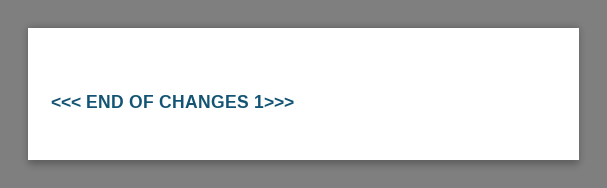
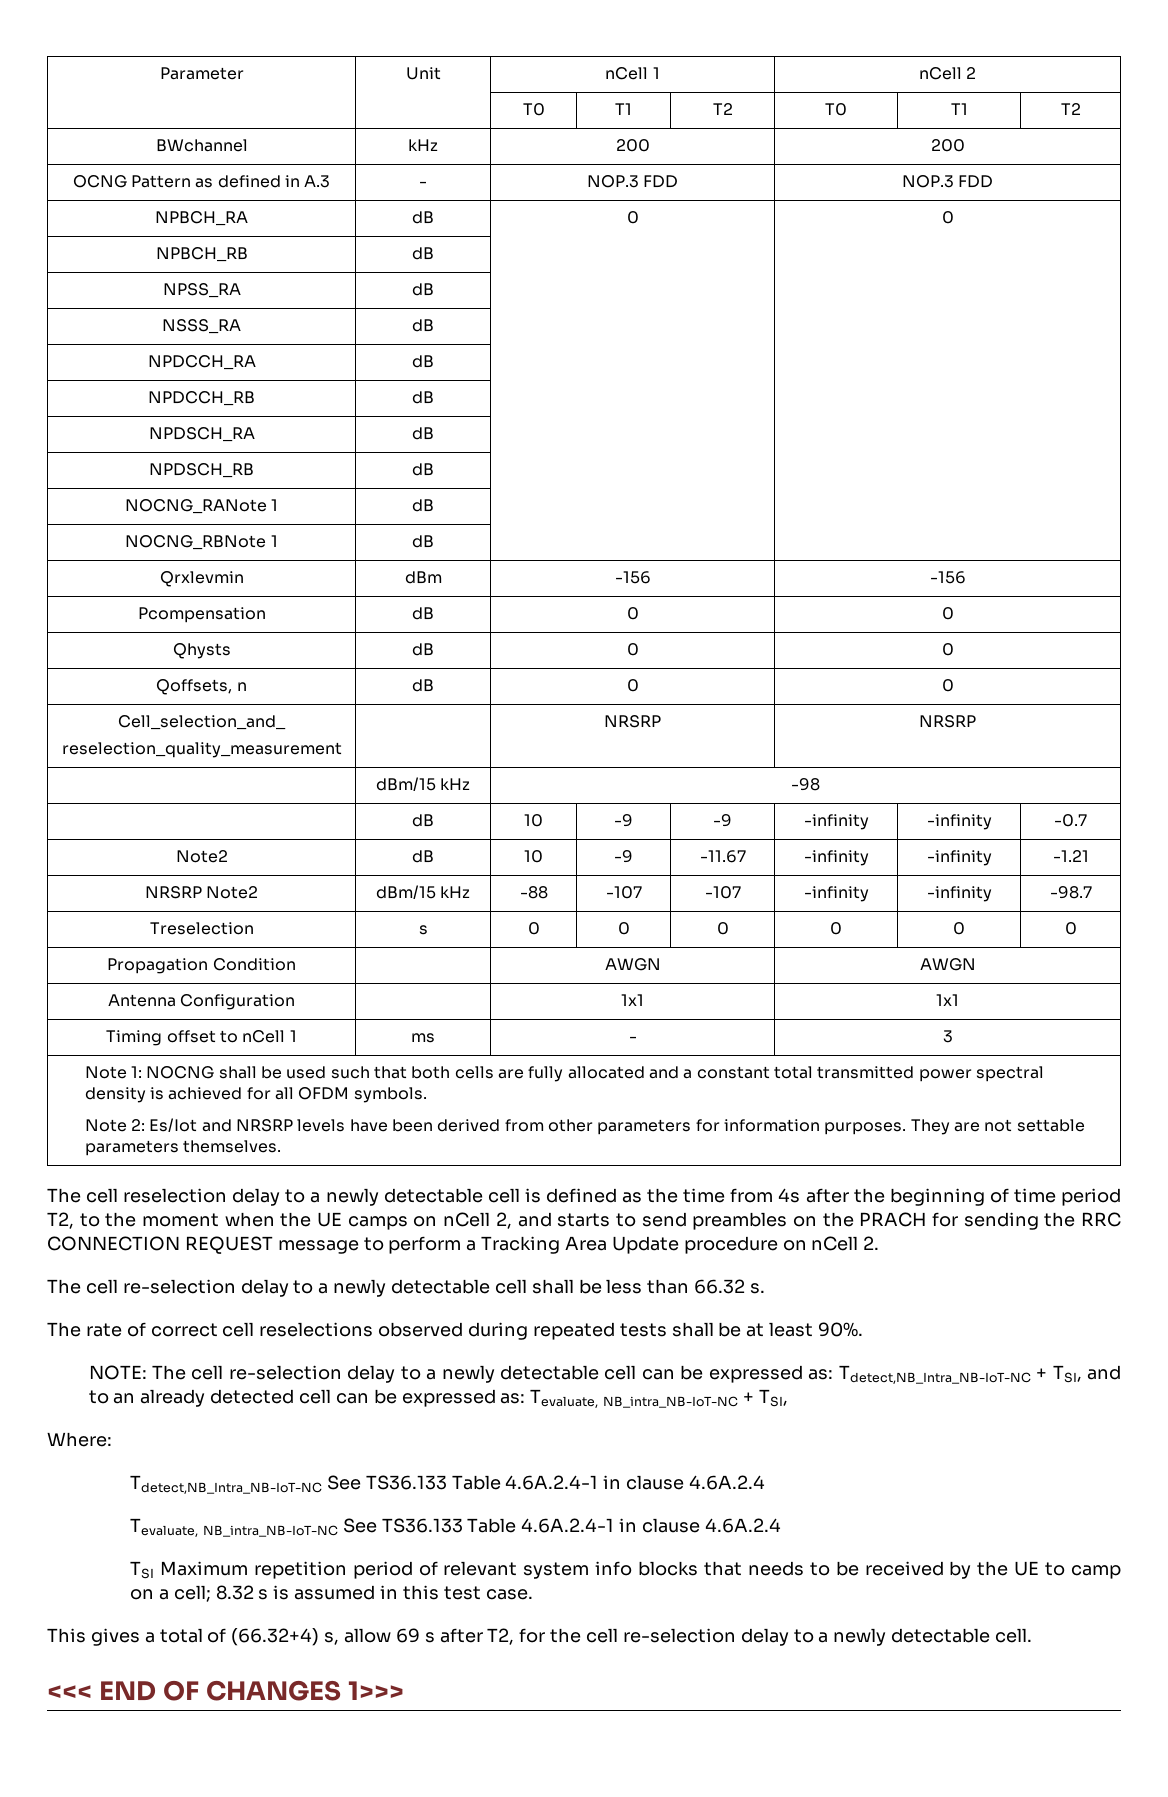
(51, 102) none -> [159,67,244,80] [405,67,441,80] [605,67,660,80] [918,67,977,80] [522,103,545,116] [615,103,632,115] [712,103,733,115] [825,103,847,116] [950,103,968,115] [1060,103,1081,115] [155,139,248,152] [408,139,438,151] [615,139,650,152] [930,139,965,152] [72,175,331,188] [419,181,427,187] [586,175,679,188] [901,175,994,188] [155,211,248,226] [412,211,434,224] [626,211,639,224] [941,211,954,224] [155,247,248,262] [412,247,434,260] [162,283,241,298] [412,283,434,296] [162,319,241,334] [412,319,434,332] [147,355,256,370] [412,355,434,368] [148,391,255,406] [412,391,434,404] [148,427,255,442] [412,427,434,440] [149,463,254,478] [412,463,434,476] [124,499,279,514] [412,499,434,512] [125,535,278,550] [412,535,434,548] [159,571,244,587] [404,571,442,584] [614,571,651,584] [929,571,966,584] [137,607,266,623] [412,607,434,620] [626,607,639,620] [941,607,954,620] [172,643,231,659] [412,643,434,656] [626,643,639,656] [941,643,954,656] [156,679,247,695] [412,679,434,692] [626,679,639,692] [941,679,954,692] [118,715,286,730] [61,742,342,758] [604,715,661,728] [919,715,976,728] [375,777,471,791] [791,778,820,791] [412,814,434,827] [524,814,543,827] [614,814,633,827] [713,814,732,827] [803,814,869,830] [926,814,992,830] [1054,814,1087,827] [175,850,228,863] [412,850,434,863] [524,850,543,863] [614,850,633,863] [699,850,746,863] [803,850,869,866] [926,850,992,866] [1052,850,1089,862] [144,886,259,899] [375,885,471,899] [519,886,548,899] [605,886,642,899] [704,886,741,899] [803,886,869,902] [926,886,992,902] [1049,886,1092,899] [149,922,254,935] [418,925,428,935] [527,922,540,935] [617,922,630,935] [716,922,729,935] [830,922,842,935] [953,922,965,935] [1064,922,1077,935] [107,958,296,974] [604,958,661,971] [919,958,976,971] [107,994,296,1010] [621,994,644,1006] [936,994,959,1006] [106,1030,297,1046] [411,1033,435,1043] [628,1036,637,1042] [942,1030,953,1043] [84,1066,1044,1082] [84,1087,427,1103] [84,1118,1085,1135] [84,1140,282,1156] [47,1188,1121,1206] [47,1212,1121,1230] [47,1236,880,1254] [47,1279,766,1297] [47,1322,864,1340] [88,1365,1121,1384] [88,1389,788,1408] [47,1432,112,1447] [130,1475,766,1494] [130,1518,781,1537] [130,1561,1121,1579] [130,1585,533,1602] [47,1628,1033,1646] Parameter | Unit | nCell 1 | nCell 2 // | | T0 | T1 | T2 | T0 | T1 | T2 // BWchannel | kHz | 200 | 200 // OCNG Pattern as defined in A.3 | - | NOP.3 FDD | NOP.3 FDD // NPBCH_RA | dB | 0 | 0 // NPBCH_RB | dB | | // NPSS_RA | dB | | // NSSS_RA | dB | | // NPDCCH_RA | dB | | // NPDCCH_RB | dB | | // NPDSCH_RA | dB | | // NPDSCH_RB | dB | | // NOCNG_RANote 1 | dB | | // NOCNG_RBNote 1 | dB | | // Qrxlevmin | dBm | -156 | -156 // Pcompensation | dB | 0 | 0 // Qhysts | dB | 0 | 0 // Qoffsets, n | dB | 0 | 0 // Cell_selection_and_ // reselection_quality_measurement | | NRSRP | NRSRP // | dBm/15 kHz | -98 // | dB | 10 | -9 | -9 | -infinity | -infinity | -0.7 // Note2 | dB | 10 | -9 | -11.67 | -infinity | -infinity | -1.21 // NRSRP Note2 | dBm/15 kHz | -88 | -107 | -107 | -infinity | -infinity | -98.7 // Treselection | s | 0 | 0 | 0 | 0 | 0 | 0 // Propagation Condition | | AWGN | AWGN // Antenna Configuration | | 1x1 | 1x1 // Timing offset to nCell 1 | ms | - | 3 // Note 1: NOCNG shall be used such that both cells are fully allocated and a constant total transmitted power spectral density is achieved for all OFDM symbols. // Note 2: Es/Iot and NRSRP levels have been derived from other parameters for information purposes. They are not settable parameters themselves. // The cell reselection delay to a newly detectable cell is defined as the time from 4s after the beginning of time period T2, to the moment when the UE camps on nCell 2, and starts to send preambles on the PRACH for sending the RRC CONNECTION REQUEST message to perform a Tracking Area Update procedure on nCell 2. // The cell re-selection delay to a newly detectable cell shall be less than 66.32 s. // The rate of correct cell reselections observed during repeated tests shall be at least 90%. // NOTE: The cell re-selection delay to a newly detectable cell can be expressed as: Tdetect,NB_Intra_NB-IoT-NC + TSI, and to an already detected cell can be expressed as: Tevaluate, NB_intra_NB-IoT-NC + TSI, // Where: // Tdetect,NB_Intra_NB-IoT-NC See TS36.133 Table 4.6A.2.4-1 in clause 4.6A.2.4 // Tevaluate, NB_intra_NB-IoT-NC See TS36.133 Table 4.6A.2.4-1 in clause 4.6A.2.4 // TSI Maximum repetition period of relevant system info blocks that needs to be received by the UE to camp on a cell; 8.32 s is assumed in this test case. // This gives a total of (66.32+4) s, allow 69 s after T2, for the cell re-selection delay to a newly detectable cell. //

